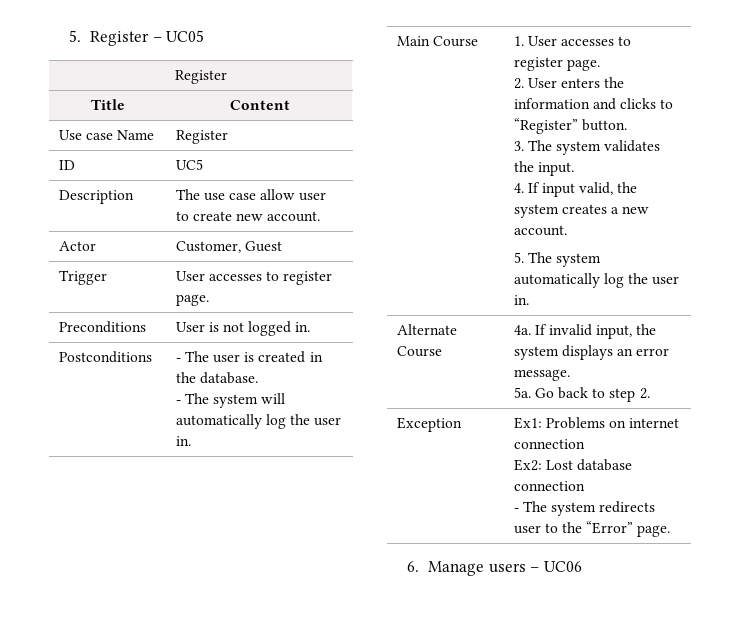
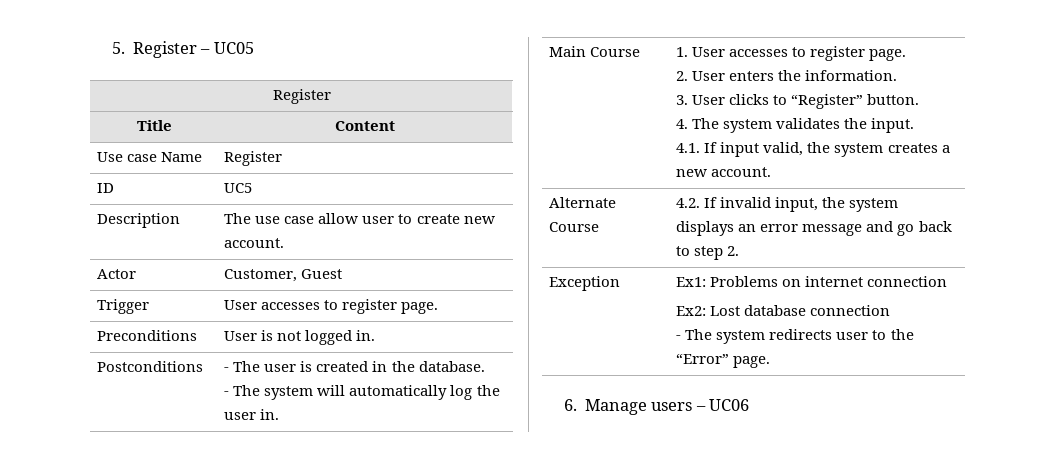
[513,98,616,110] information and -> [805,70,898,81] [676,95,726,105] information. // 3. User
[513,141,524,151] 3. -> [676,119,689,129] 4.
[513,183,524,193] 4. -> [676,143,701,153] 4.1.
[513,252,602,267] [513,273,680,288] [513,295,529,305] // 5. The system automatically log the user in. -> (772, 172) none
[513,325,531,335] 4a. -> [676,198,701,208] 4.2.
[513,369,570,381] [513,387,554,398] message. // 5a. Go -> [802,221,915,236] message and go

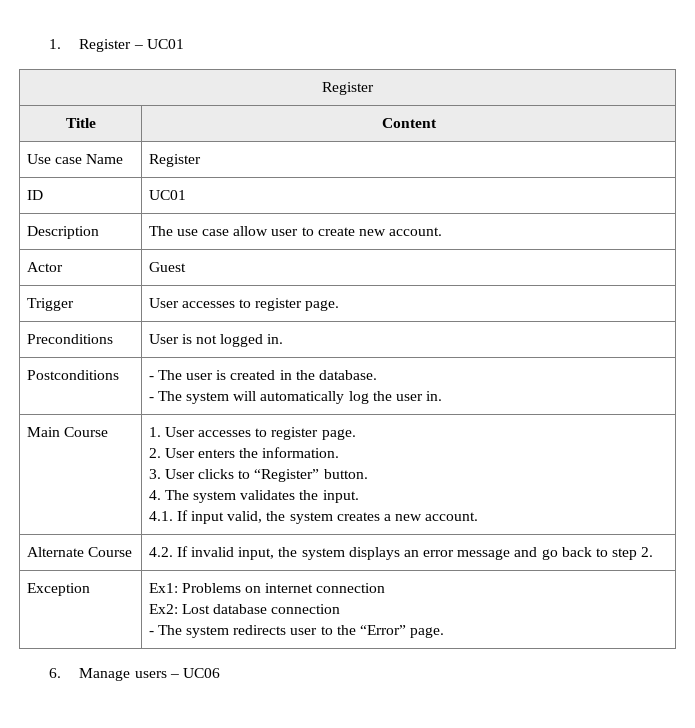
[111,42,125,54] 5. -> [49,39,62,49] 1.
[213,42,254,54] UC05 -> [146,39,184,49] UC01
[224,183,253,193] UC5 -> [148,190,186,200] UC01
[224,269,298,282] Customer, -> (63, 267) none

